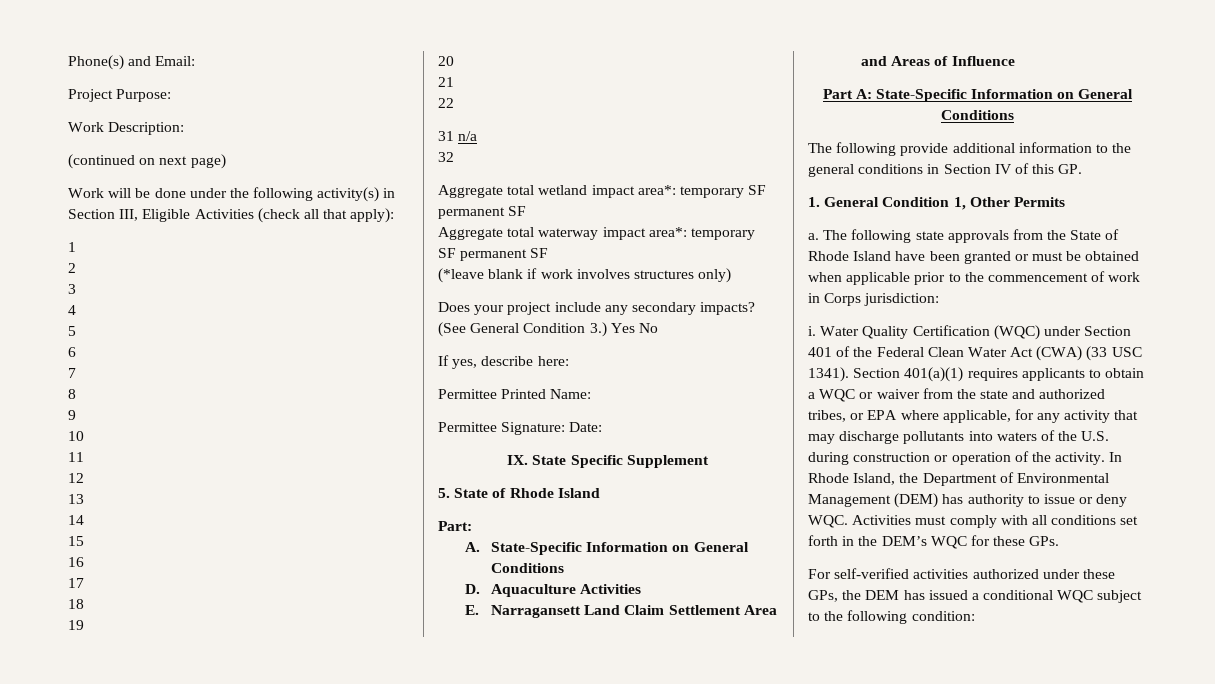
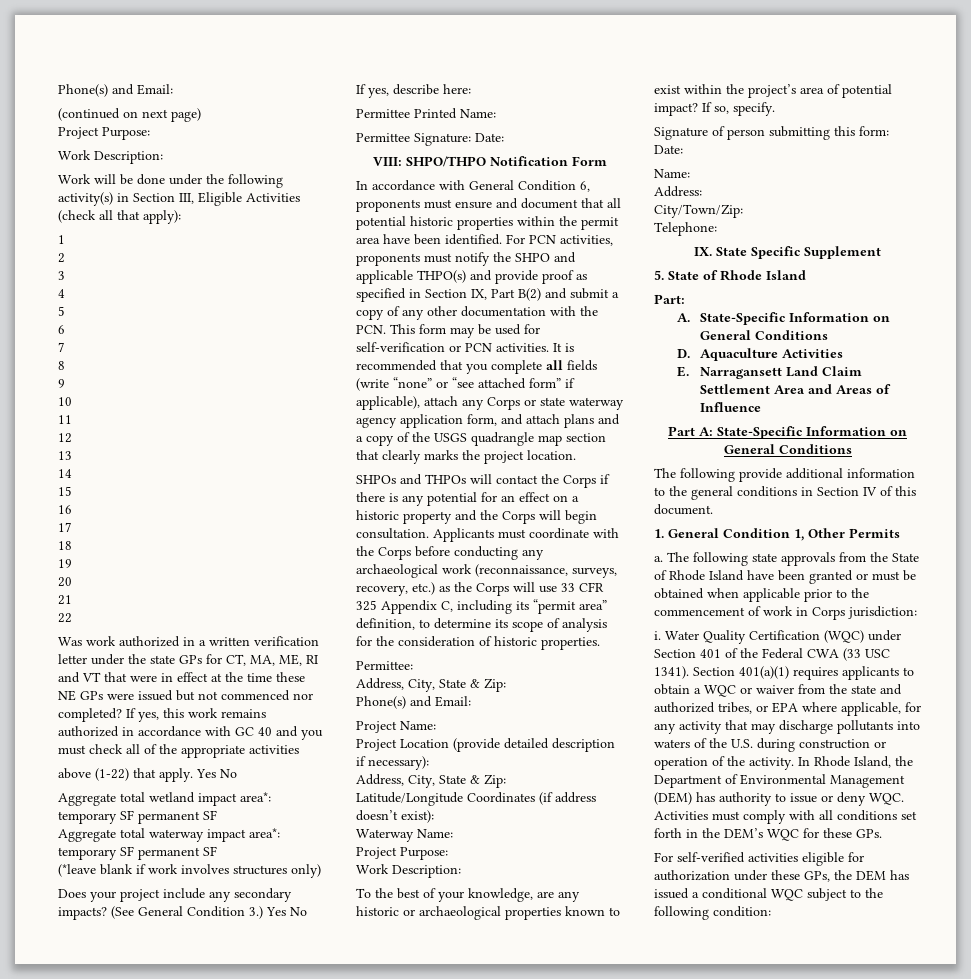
[68,55,196,70] [68,89,172,102] [68,122,185,135] [68,154,226,169] Phone(s) and Email: // Project Purpose: // Work Description: // (continued on next page) -> [58,84,173,97] [58,108,201,122] [58,127,150,140] [58,150,163,164] Phone(s) and Email: // (continued on next page) // Project Purpose: // Work Description:
[438,131,478,141] [438,152,454,162] 31 n/a // 32 -> [58,636,319,647] [58,654,318,666] [58,672,305,683] [58,690,313,701] [58,708,266,722] [58,726,323,740] [58,744,299,758] [58,768,237,782] Was work authorized in a written verification letter under the state GPs for CT, MA, ME, RI and VT that were in effect at the time these NE GPs were issued but not commenced nor completed? If yes, this work remains authorized in accordance with GC 40 and you must check all of the appropriate activities // above (1-22) that apply. Yes No
(603, 427) none -> [372,156,607,167] [356,180,590,192] [356,198,621,212] [356,216,619,230] [356,234,613,246] [356,252,576,266] [356,270,587,284] [356,288,619,302] [356,306,598,320] [356,324,540,338] [356,342,574,352] [356,360,597,374] [356,377,575,391] [356,396,624,410] [356,414,620,428] [356,432,606,446] [356,450,576,464] [356,474,610,488] [356,492,579,506] [356,510,597,524] [356,528,619,542] [356,546,544,560] [356,564,617,578] [356,582,604,596] [356,599,607,614] [356,618,607,632] [356,636,600,650] [356,661,413,670] [356,678,506,692] [356,696,471,709] [356,721,436,733] [356,738,615,752] [356,756,429,770] [356,774,506,788] [356,792,596,806] [356,810,434,823] [356,829,453,842] [356,847,448,860] [356,864,461,878] [356,888,580,902] [356,906,620,920] [654,84,892,98] [654,102,775,116] [654,126,889,140] [654,145,683,154] [654,169,690,178] [654,186,702,197] [654,204,743,218] [654,222,717,236] // VIII: SHPO/THPO Notification Form // In accordance with General Condition 6, proponents must ensure and document that all potential historic properties within the permit area have been identified. For PCN activities, proponents must notify the SHPO and applicable THPO(s) and provide proof as specified in Section IX, Part B(2) and submit a copy of any other documentation with the PCN. This form may be used for self-verification or PCN activities. It is recommended that you complete all fields (write “none” or “see attached form” if applicable), attach any Corps or state waterway agency application form, and attach plans and a copy of the USGS quadrangle map section that clearly marks the project location. // SHPOs and THPOs will contact the Corps if there is any potential for an effect on a historic property and the Corps will begin consultation. Applicants must coordinate with the Corps before conducting any archaeological work (reconnaissance, surveys, recovery, etc.) as the Corps will use 33 CFR 325 Appendix C, including its “permit area” definition, to determine its scope of analysis for the consideration of historic properties. // Permittee: // Address, City, State & Zip: // Phone(s) and Email: // Project Name: // Project Location (provide detailed description if necessary): // Address, City, State & Zip: // Latitude/Longitude Coordinates (if address doesn’t exist): // Waterway Name: // Project Purpose: // Work Description: // To the best of your knowledge, are any historic or archaeological properties known to exist within the project’s area of potential impact? If so, specify. // Signature of person submitting this form: Date: // Name: // Address: // City/Town/Zip: // Telephone:
[1058,164,1083,174] GP. -> [654,504,713,515] document.
[927,346,1083,361] Clean Water Act (CWA) -> [807,649,839,658] CWA
[972,569,1039,579] authorized -> [802,852,864,866] [654,870,730,881] eligible for authorization

